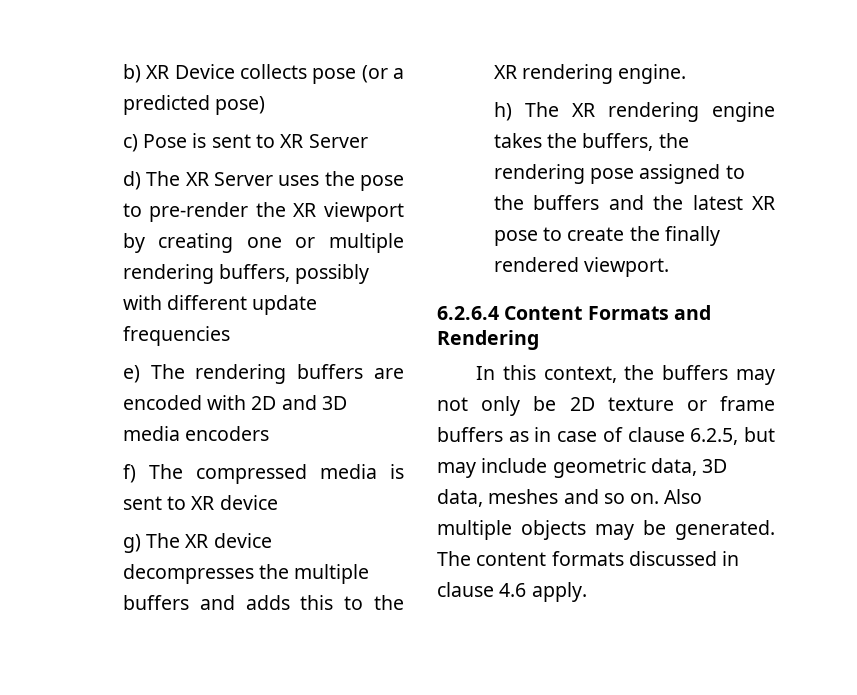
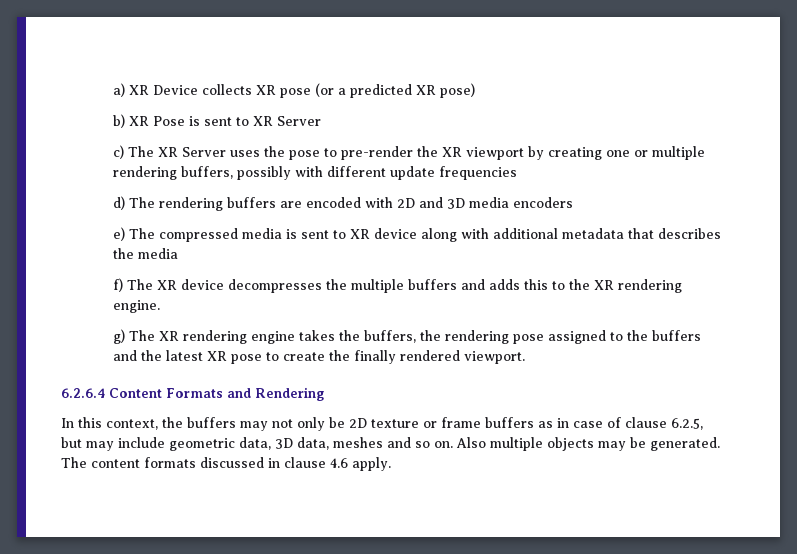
[122,64,141,83] b) -> [112,83,125,97] a)
(307, 71) none -> [255,85,276,95] XR
(210, 105) none -> [415,85,436,95] XR
[122,134,138,152] c) -> [112,114,149,128] b) XR
[122,171,141,190] d) -> [112,145,124,159] c)
[122,365,140,383] e) -> [112,196,125,210] d)
[122,464,136,483] f) -> [112,227,125,241] e)
[122,534,141,553] // g) -> [420,228,721,242] [112,248,178,259] [112,278,123,292] along with additional metadata that describes the media // f)
[493,102,512,121] h) -> [112,329,125,344] g)

